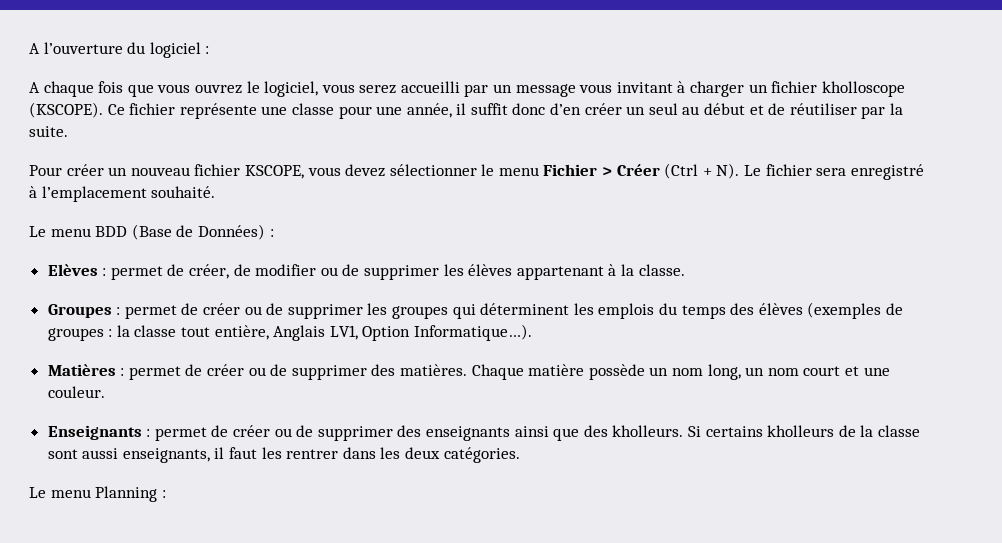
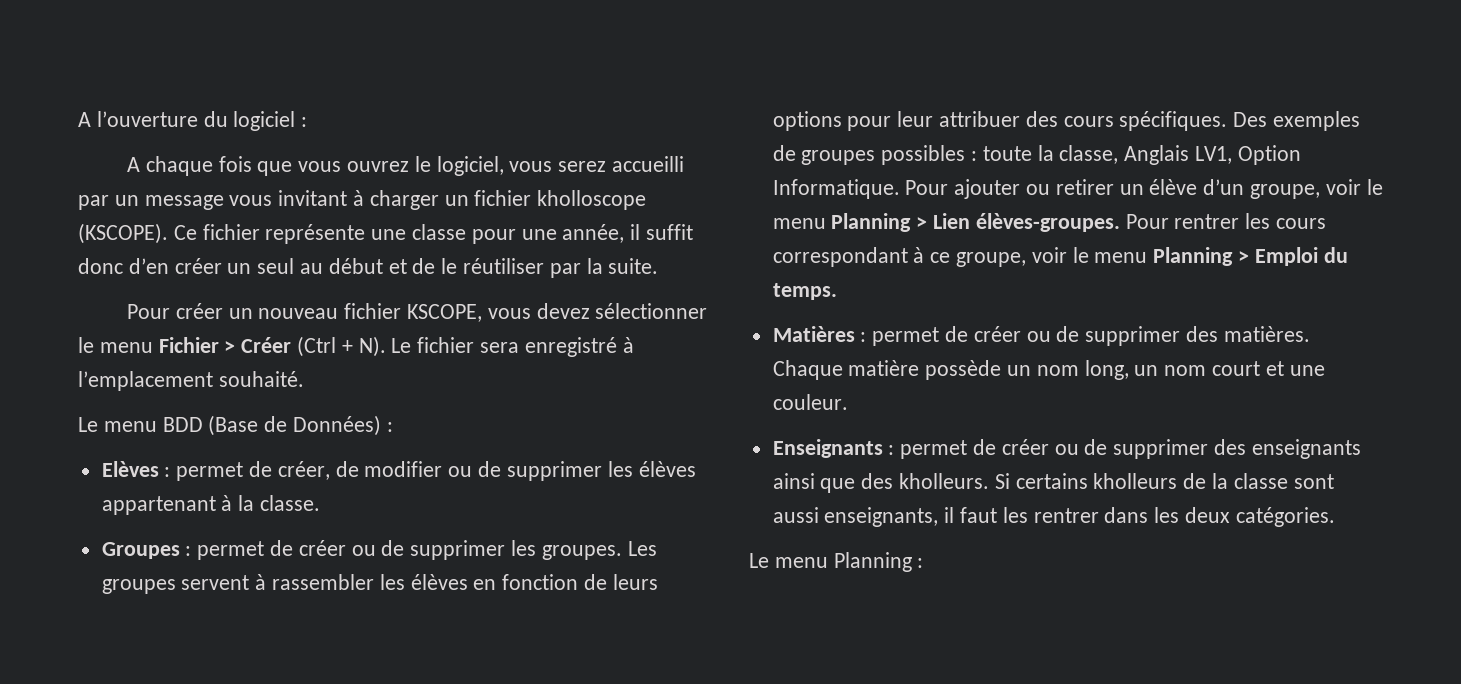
(786, 109) none -> [441,258,458,274] le
[392,302,903,319] [47,324,533,341] groupes qui déterminent les emplois du temps des élèves (exemples de groupes : la classe tout entière, Anglais LV1, Option Informatique…). -> [541,541,657,560] [101,574,658,594] [772,111,1361,131] [772,145,1301,165] [772,179,1383,199] [772,213,1327,232] [772,247,1348,267] [772,283,837,300] groupes. Les groupes servent à rassembler les élèves en fonction de leurs options pour leur attribuer des cours spécifiques. Des exemples de groupes possibles : toute la classe, Anglais LV1, Option Informatique. Pour ajouter ou retirer un élève d’un groupe, voir le menu Planning > Lien élèves-groupes. Pour rentrer les cours correspondant à ce groupe, voir le menu Planning > Emploi du temps.

